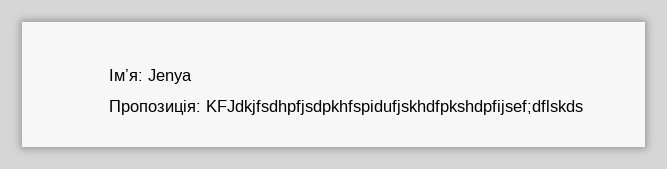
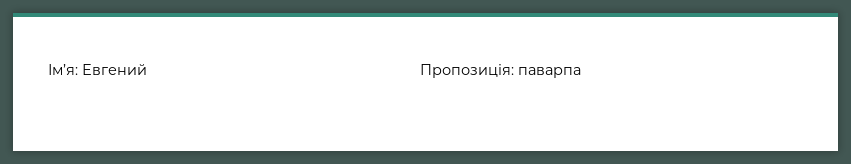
[148,69,192,84] Jenya -> [82,64,147,75] Евгений
[206,100,583,115] KFJdkjfsdhpfjsdpkhfspidufjskhdfpkshdpfijsef;dflskds -> [518,67,581,78] паварпа

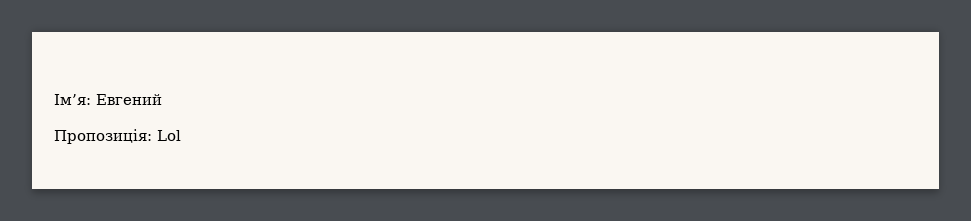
[518,67,581,78] паварпа -> [157,130,181,141] Lol

